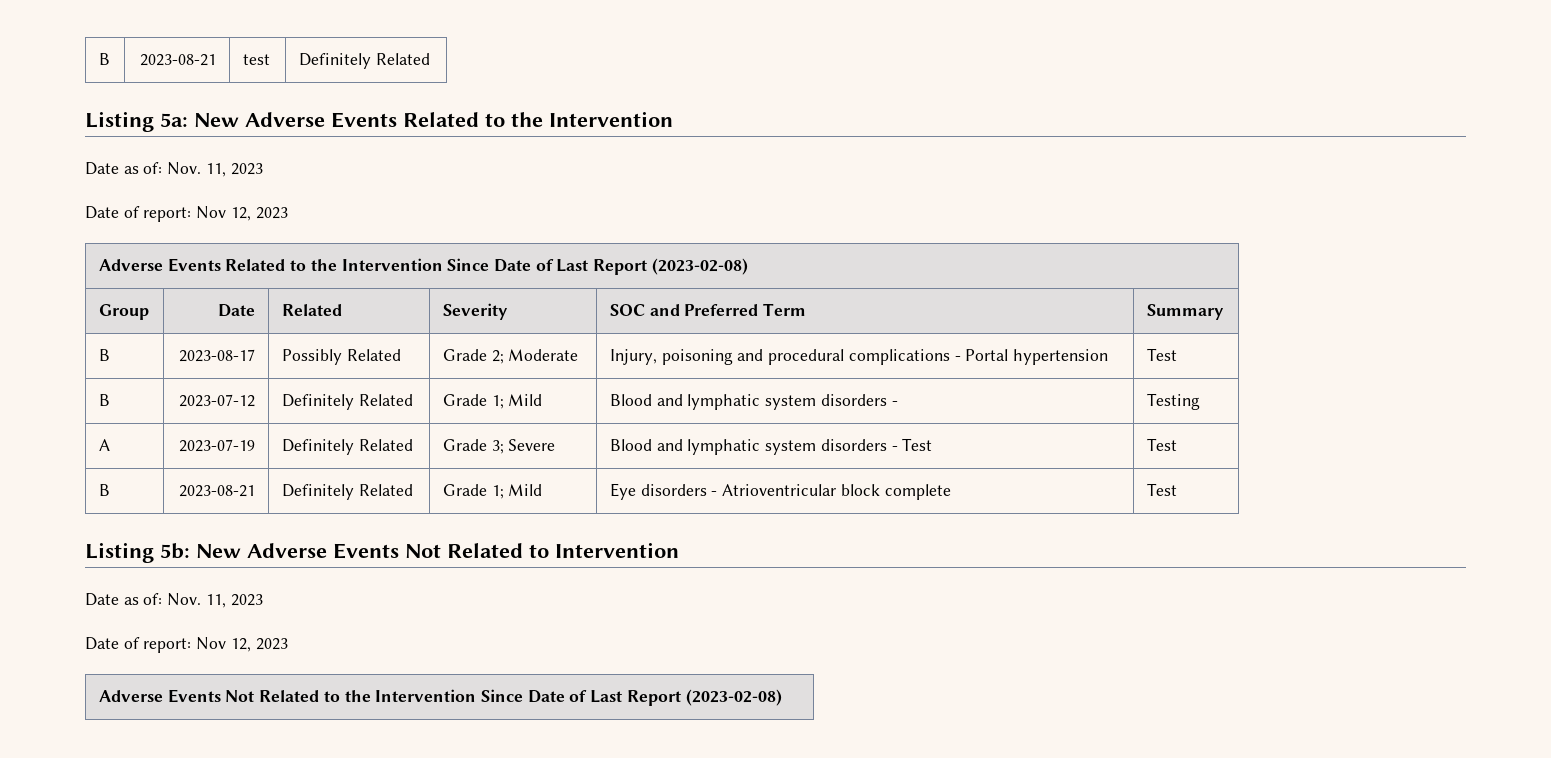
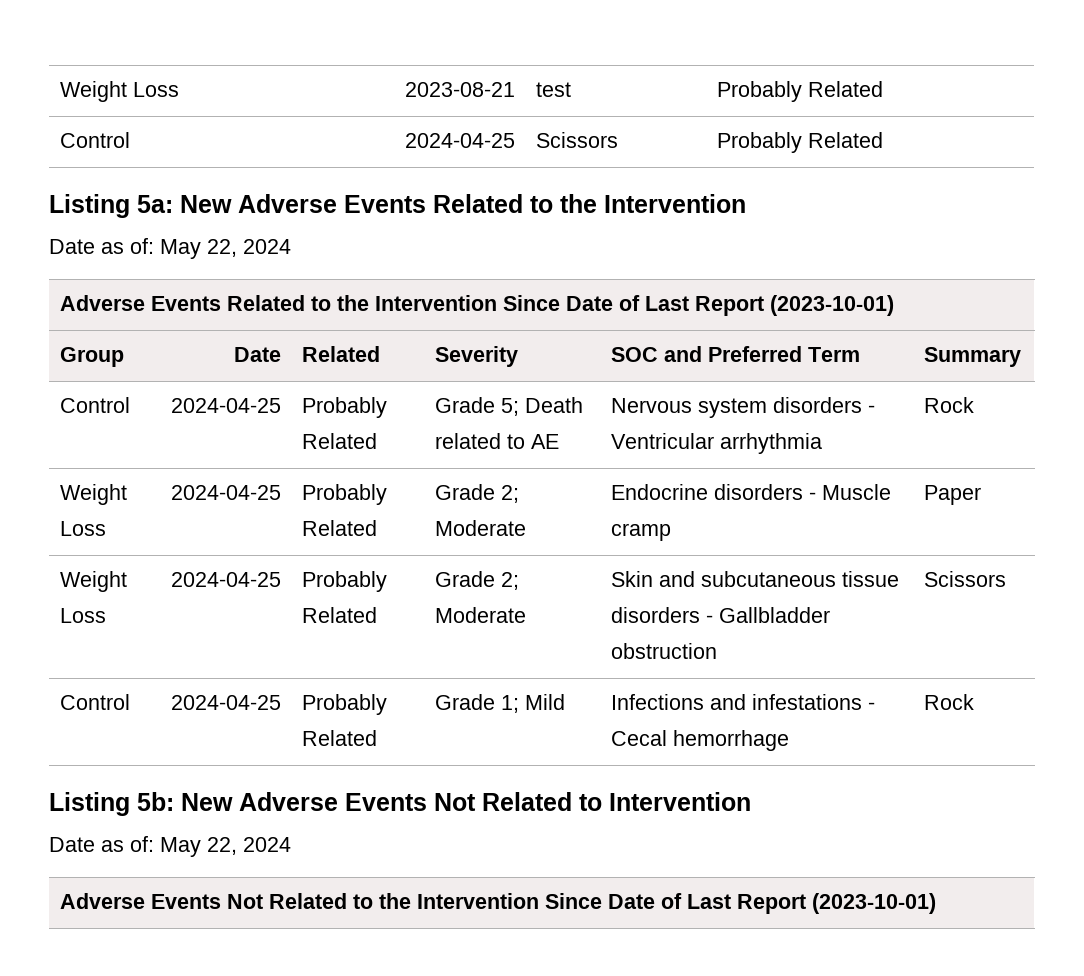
[98,53,110,65] B -> [60,81,180,102] Weight Loss
[298,53,371,69] Definitely -> [717,81,884,102] [60,132,131,148] [404,133,515,148] [536,132,619,148] [717,132,803,153] Probably Related // Control | 2024-04-25 | Scissors | Probably
[167,162,263,177] [85,206,288,222] Nov. 11, 2023 // Date of report: Nov 12, 2023 -> [160,239,291,259] May 22, 2024
[651,258,748,275] (2023-02-08) -> [770,295,895,316] (2023-10-01)
[98,349,110,361] [179,349,256,362] [281,349,401,365] [442,349,579,364] [609,349,1109,365] [1146,348,1177,361] [98,394,110,406] [179,394,256,407] [281,394,413,410] [442,394,543,409] [609,394,898,410] [1146,393,1200,410] [98,439,110,451] [179,439,256,452] [281,439,413,455] [442,439,556,454] [609,438,933,455] [1146,438,1177,451] [98,484,110,496] [179,485,256,497] [281,484,413,500] [442,484,543,499] [609,483,951,500] [1146,483,1177,496] B | 2023-08-17 | Possibly Related | Grade 2; Moderate | Injury, poisoning and procedural complications - Portal hypertension | Test // B | 2023-07-12 | Definitely Related | Grade 1; Mild | Blood and lymphatic system disorders - | Testing // A | 2023-07-19 | Definitely Related | Grade 3; Severe | Blood and lymphatic system disorders - Test | Test // B | 2023-08-21 | Definitely Related | Grade 1; Mild | Eye disorders - Atrioventricular block complete | Test -> [60,397,131,413] [170,398,281,413] [302,397,388,418] [302,433,378,449] [435,397,584,416] [435,433,560,449] [611,397,876,418] [611,433,823,454] [924,397,975,413] [60,484,128,505] [60,521,107,536] [170,485,281,500] [302,484,388,505] [302,520,378,536] [435,484,520,503] [435,520,527,536] [611,484,892,500] [611,523,672,541] [924,485,982,505] [60,571,128,592] [60,608,107,623] [170,572,281,587] [302,571,388,592] [302,607,378,623] [435,571,520,590] [435,607,527,623] [611,571,900,587] [611,607,831,623] [611,643,718,659] [924,571,1007,587] [60,694,131,710] [170,695,281,710] [302,694,388,715] [302,730,378,746] [435,694,566,713] [611,694,876,710] [611,730,790,751] [924,694,975,710] Control | 2024-04-25 | Probably Related | Grade 5; Death related to AE | Nervous system disorders - Ventricular arrhythmia | Rock // Weight Loss | 2024-04-25 | Probably Related | Grade 2; Moderate | Endocrine disorders - Muscle cramp | Paper // Weight Loss | 2024-04-25 | Probably Related | Grade 2; Moderate | Skin and subcutaneous tissue disorders - Gallbladder obstruction | Scissors // Control | 2024-04-25 | Probably Related | Grade 1; Mild | Infections and infestations - Cecal hemorrhage | Rock
[167,593,263,608] [85,637,288,653] Nov. 11, 2023 // Date of report: Nov 12, 2023 -> [160,837,291,857] May 22, 2024
[685,689,782,706] (2023-02-08) -> [812,893,937,914] (2023-10-01)

